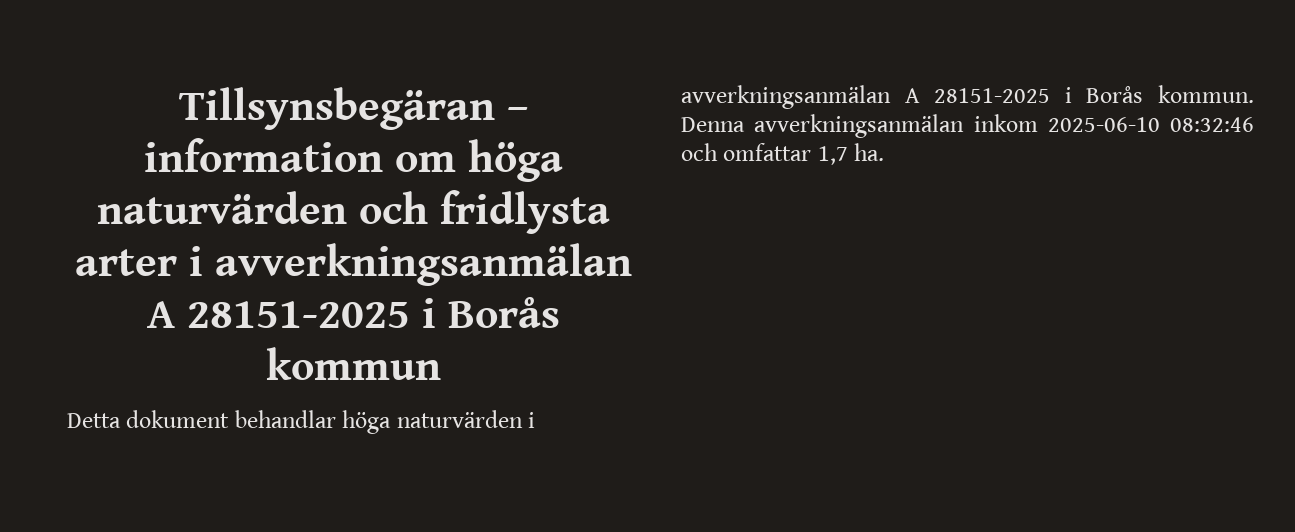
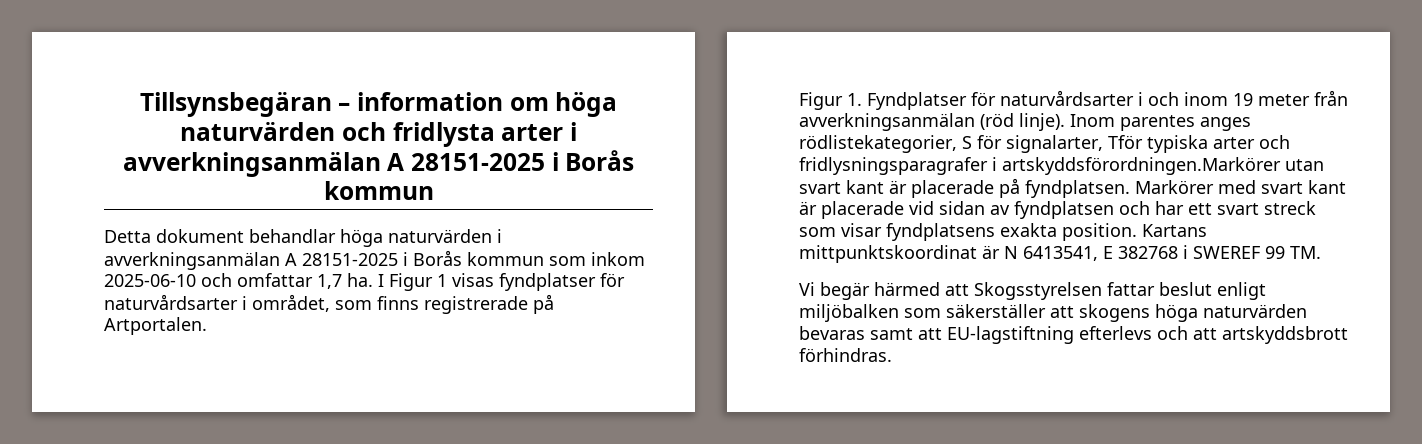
[1158,85,1254,103] [681,114,965,138] kommun. Denna avverkningsanmälan -> [467,252,586,266] kommun som
[1170,117,1254,132] 08:32:46 -> (196, 280) none
(885, 152) none -> [378,273,625,291] [104,294,554,314] [104,317,207,335] [799,90,1348,110] [799,113,1251,131] [799,135,1290,153] [799,157,1324,175] [799,178,1346,198] [799,201,1316,219] [799,223,1207,241] [799,245,1321,263] [799,282,1266,300] [799,304,1307,322] [799,326,1348,344] [799,348,892,362] I Figur 1 visas fyndplatser för naturvårdsarter i området, som finns registrerade på Artportalen. // Figur 1. Fyndplatser för naturvårdsarter i och inom 19 meter från avverkningsanmälan (röd linje). Inom parentes anges rödlistekategorier, S för signalarter, Tför typiska arter och fridlysningsparagrafer i artskyddsförordningen.Markörer utan svart kant är placerade på fyndplatsen. Markörer med svart kant är placerade vid sidan av fyndplatsen och har ett svart streck som visar fyndplatsens exakta position. Kartans mittpunktskoordinat är N 6413541, E 382768 i SWEREF 99 TM. // Vi begär härmed att Skogsstyrelsen fattar beslut enligt miljöbalken som säkerställer att skogens höga naturvärden bevaras samt att EU-lagstiftning efterlevs och att artskyddsbrott förhindras.

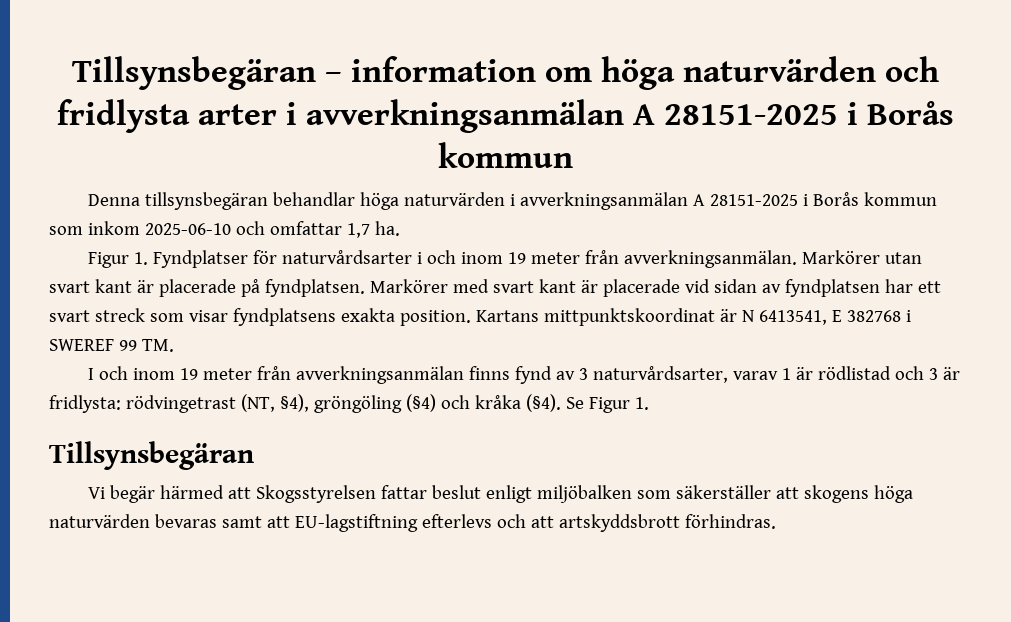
[104,229,244,243] Detta dokument -> [88,192,269,210] Denna tillsynsbegäran
[378,273,625,291] [104,294,554,314] [104,317,207,335] I Figur 1 visas fyndplatser för naturvårdsarter i området, som finns registrerade på Artportalen. -> (400, 228) none
[799,113,1251,131] [799,135,1290,153] [799,157,1281,175] avverkningsanmälan (röd linje). Inom parentes anges rödlistekategorier, S för signalarter, Tför typiska arter och fridlysningsparagrafer i artskyddsförordningen.Markörer -> [623,250,880,268] avverkningsanmälan. Markörer
[1119,201,1150,215] och -> (880, 288) none
(1321, 252) none -> [88,366,960,384] [49,394,649,413] [49,441,254,470] // I och inom 19 meter från avverkningsanmälan finns fynd av 3 naturvårdsarter, varav 1 är rödlistad och 3 är fridlysta: rödvingetrast (NT, §4), gröngöling (§4) och kråka (§4). Se Figur 1. // Tillsynsbegäran

